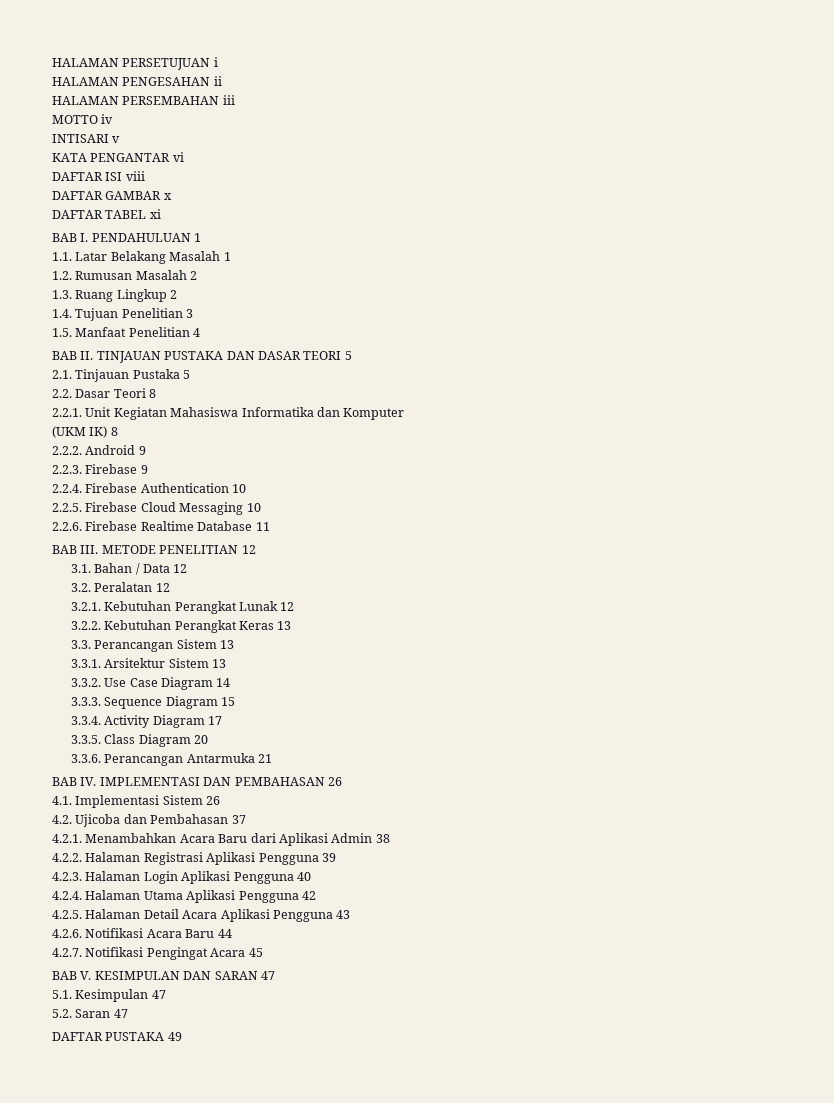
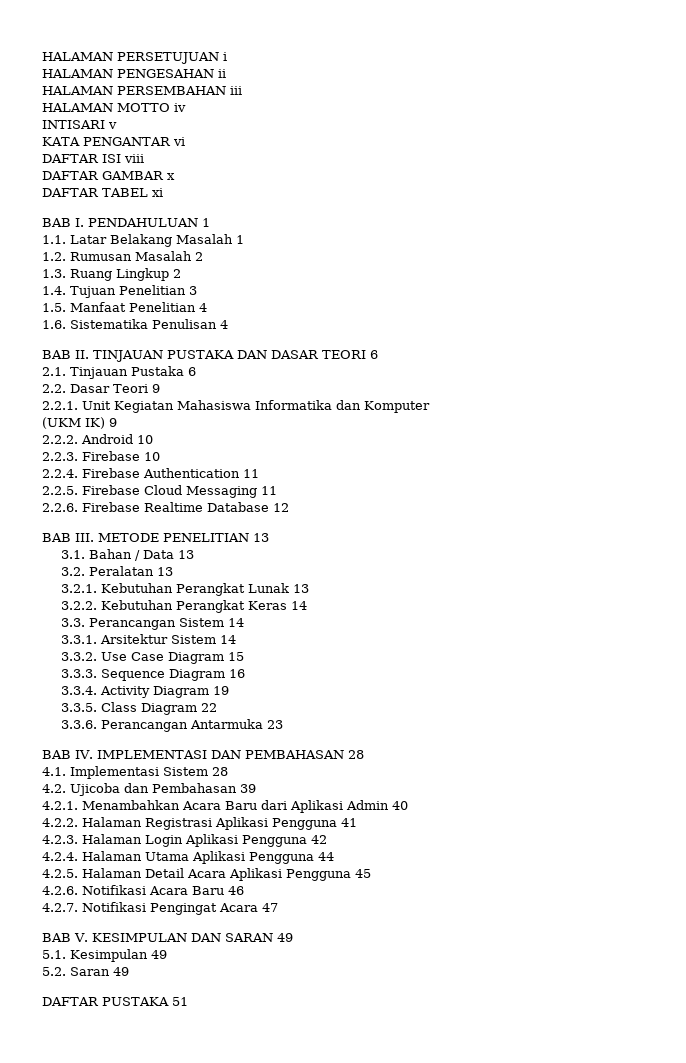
(235, 100) none -> [42,103,113,112] HALAMAN
(201, 332) none -> [42,319,228,329] // 1.6. Sistematika Penulisan 4
[344,351,352,360] 5 -> [370,350,378,359] 6
[183,370,191,379] 5 -> [188,367,196,376] 6
[149,389,157,398] 8 -> [152,384,160,393] 9
[110,427,118,436] 8 -> [109,418,117,427] 9
[138,446,146,455] 9 -> [137,435,153,444] 10
[140,465,148,474] 9 -> [144,452,160,461] 10
[232,484,247,493] 10 -> [243,469,259,478] 11
[246,503,261,512] 10 -> [261,486,277,495] 11
[255,522,270,531] 11 -> [273,503,289,512] 12
[241,545,256,554] 12 -> [253,533,269,542] 13
[173,564,188,573] 12 -> [177,550,194,559] 13
[155,583,170,592] 12 -> [156,567,173,576] 13
[280,602,295,611] 12 -> [292,584,309,593] 13
[277,621,292,630] 13 -> [290,601,307,610] 14
[219,640,234,649] 13 -> [227,618,244,627] 14
[211,659,226,668] 13 -> [219,635,236,644] 14
[216,678,231,687] 14 -> [227,652,244,661] 15
[220,697,235,706] 15 -> [228,669,245,678] 16
[207,716,222,725] 17 -> [212,686,229,695] 19
[193,735,208,744] 20 -> [200,703,217,712] 22
[257,754,272,763] 21 -> [266,720,283,729] 23
[327,777,342,786] 26 -> [347,750,364,759] 28
[206,796,221,805] 26 -> [212,767,228,776] 28
[231,815,246,824] 37 -> [240,784,256,793] 39
[375,834,390,843] 38 -> [392,801,408,810] 40
[321,853,336,862] 39 -> [341,818,357,827] 41
[296,872,311,881] 40 -> [311,835,327,844] 42
[301,891,316,900] 42 -> [318,852,334,861] 44
[336,910,351,919] 43 -> [355,869,371,878] 45
[217,929,232,938] 44 -> [228,886,244,895] 46
[248,948,263,957] 45 -> [262,903,278,912] 47
[260,971,275,980] 47 -> [276,933,293,942] 49
[151,990,166,999] 47 -> [151,950,167,959] 49
[113,1009,128,1018] 47 -> [113,967,129,976] 49
[167,1032,182,1041] 49 -> [172,997,188,1006] 51

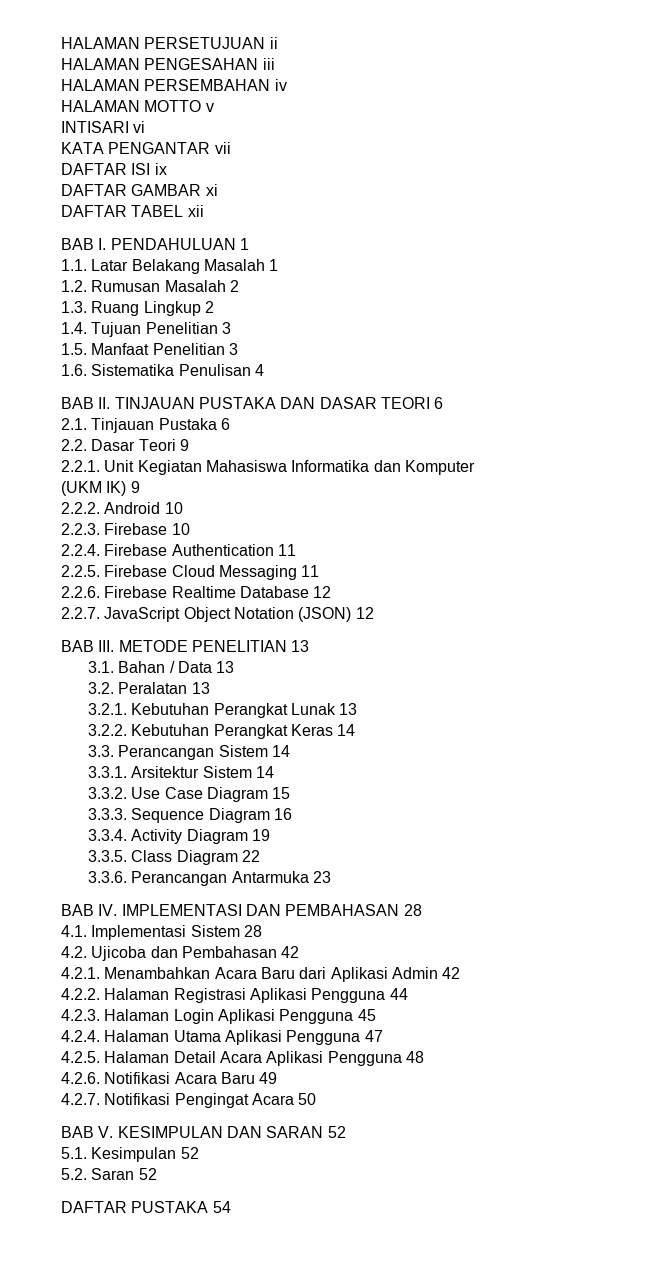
[223,52,227,61] i -> [269,37,278,49] ii
[218,69,226,78] ii -> [262,58,275,70] iii
[230,86,242,95] iii -> [274,79,287,91] iv
[174,103,186,112] iv -> [205,103,214,112] v
[108,122,117,129] v -> [133,121,146,133] vi
[173,137,185,146] vi -> [214,142,231,154] vii
[124,154,144,163] viii -> [154,163,167,175] ix
[167,173,175,180] x -> [205,184,218,196] xi
[152,188,163,197] xi -> [187,205,204,217] xii
[199,303,207,312] 4 -> [228,343,238,355] 3
(289, 507) none -> [61,607,374,622] // 2.2.7. JavaScript Object Notation (JSON) 12
[240,784,256,793] 39 -> [281,946,300,958] 42
[392,801,408,810] 40 -> [442,967,461,979] 42
[341,818,357,827] 41 -> [389,988,408,1000] 44
[311,835,327,844] 42 -> [357,1009,376,1021] 45
[318,852,334,861] 44 -> [364,1030,383,1042] 47
[355,869,371,878] 45 -> [405,1051,424,1063] 48
[228,886,244,895] 46 -> [259,1072,278,1084] 49
[262,903,278,912] 47 -> [298,1093,317,1105] 50
[276,933,293,942] 49 -> [327,1126,346,1138] 52
[151,950,167,959] 49 -> [180,1147,199,1159] 52
[113,967,129,976] 49 -> [138,1168,157,1180] 52
[172,997,188,1006] 51 -> [212,1201,231,1213] 54

